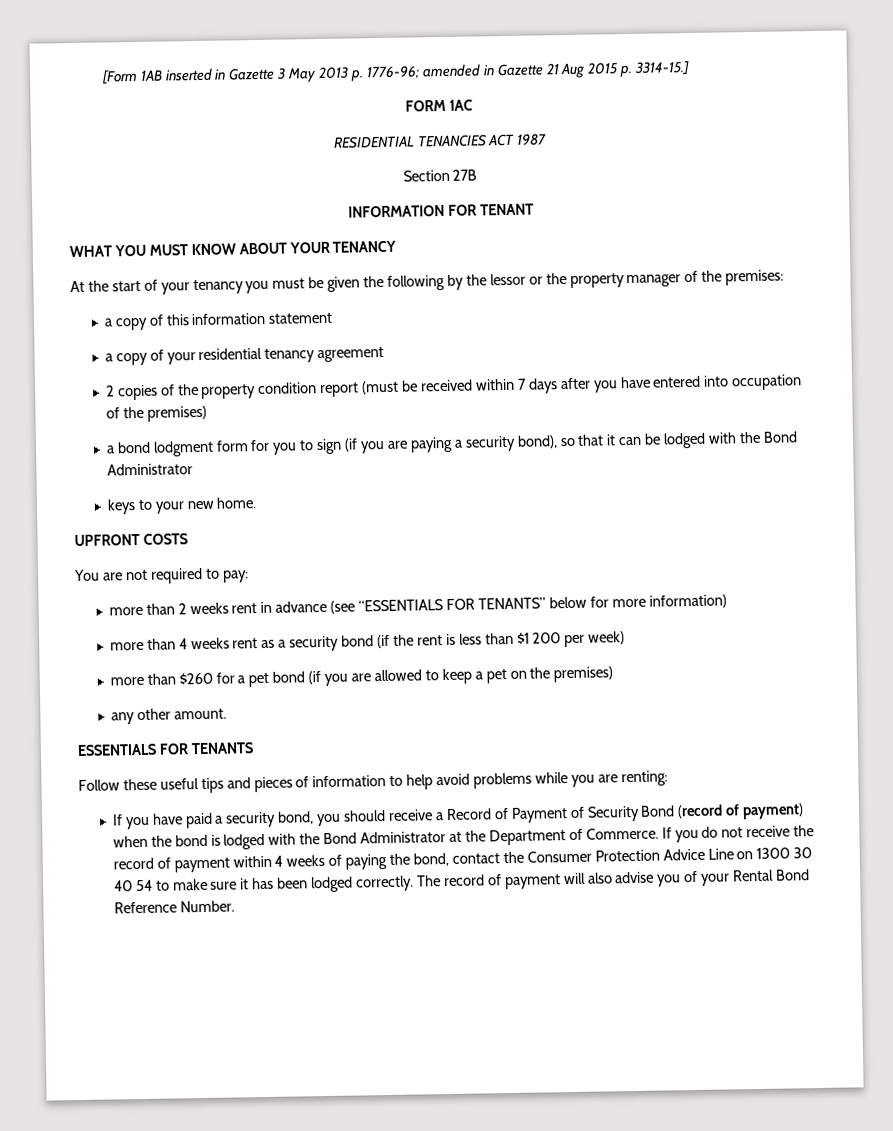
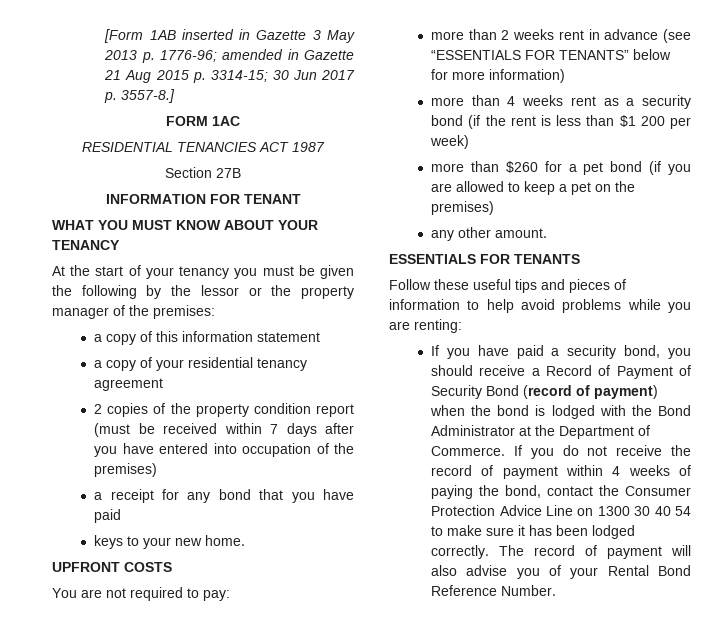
[634,60,691,75] 3314-15.] -> [210,70,356,82] [104,89,176,103] 3314-15; 30 Jun 2017 p. 3557-8.]
[116,431,798,457] [106,463,193,476] bond lodgment form for you to sign (if you are paying a security bond), so that it can be lodged with the Bond Administrator -> [110,489,354,503] [94,509,122,523] receipt for any bond that you have paid

